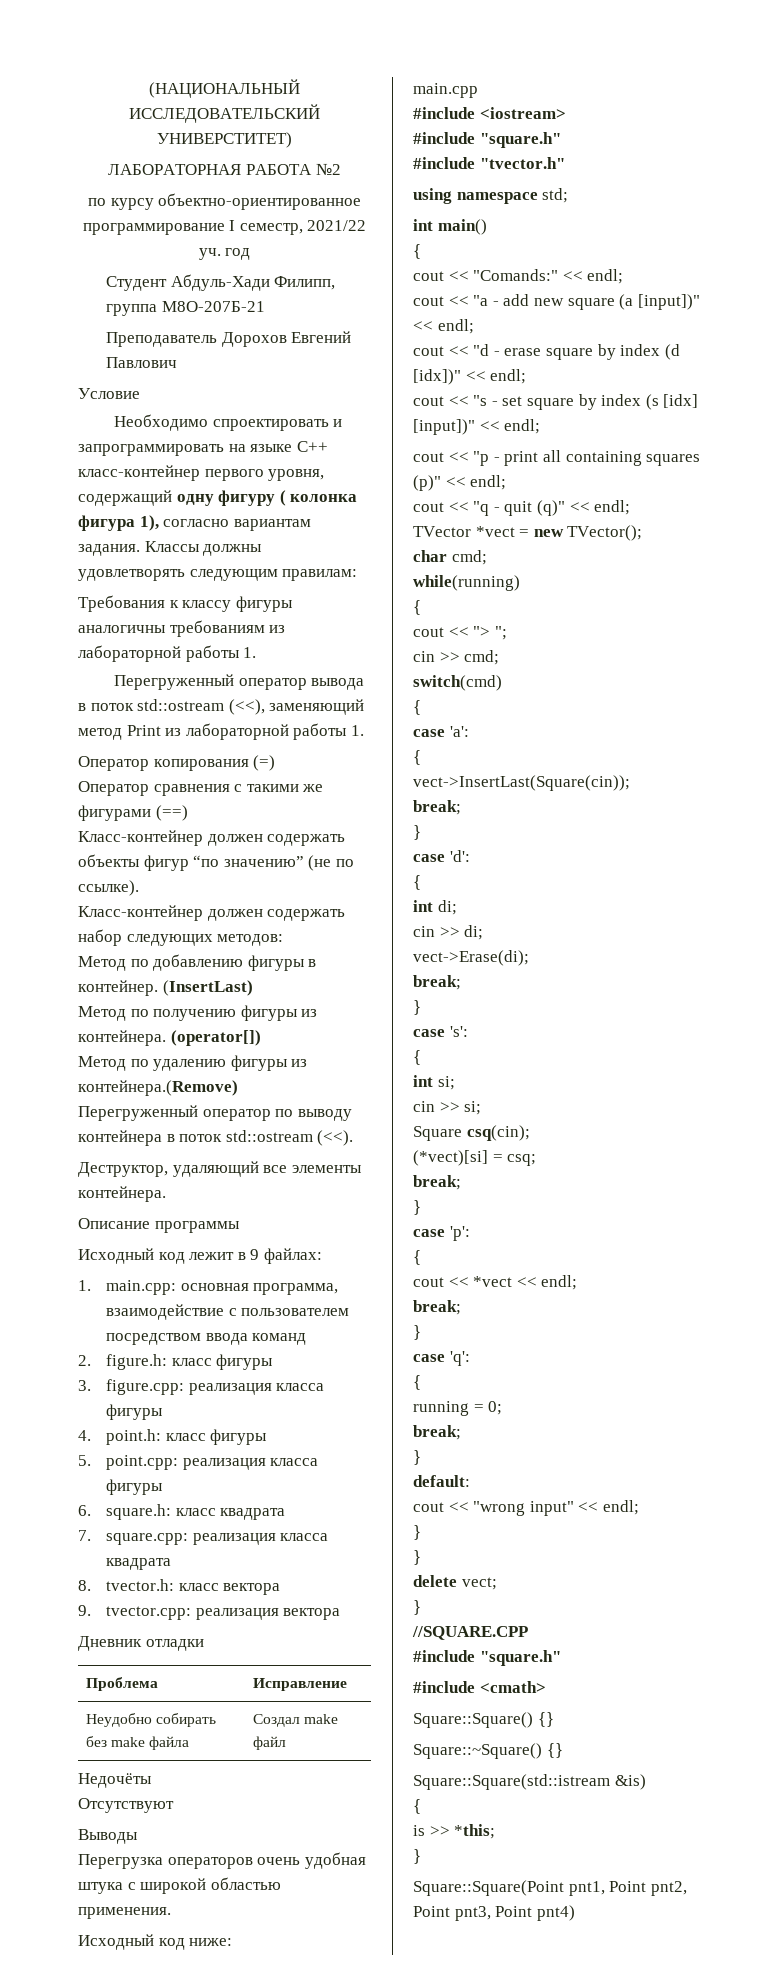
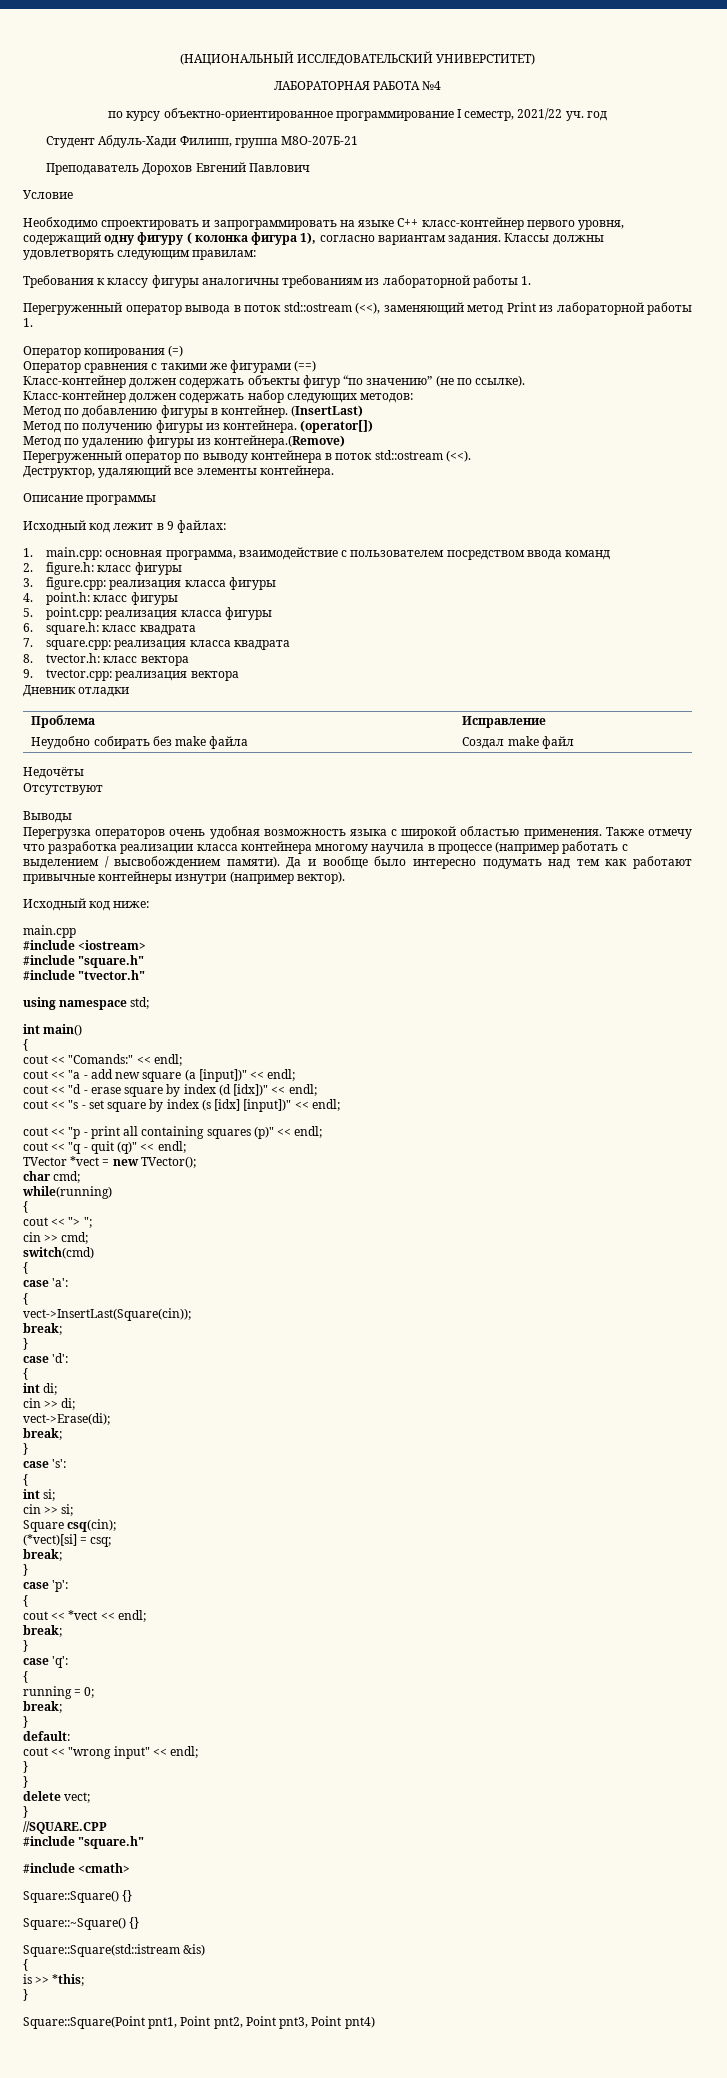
[315,163,341,175] №2 -> [422,81,442,90] №4
[78,1882,123,1894] штука -> [263,829,387,836] возможность языка
(171, 1913) none -> [605,827,692,839] [23,841,628,854] [23,856,693,869] [23,871,345,884] Также отмечу что разработка реализации класса контейнера многому научила в процессе (например работать с выделением / высвобождением памяти). Да и вообще было интересно подумать над тем как работают привычные контейнеры изнутри (например вектор).

